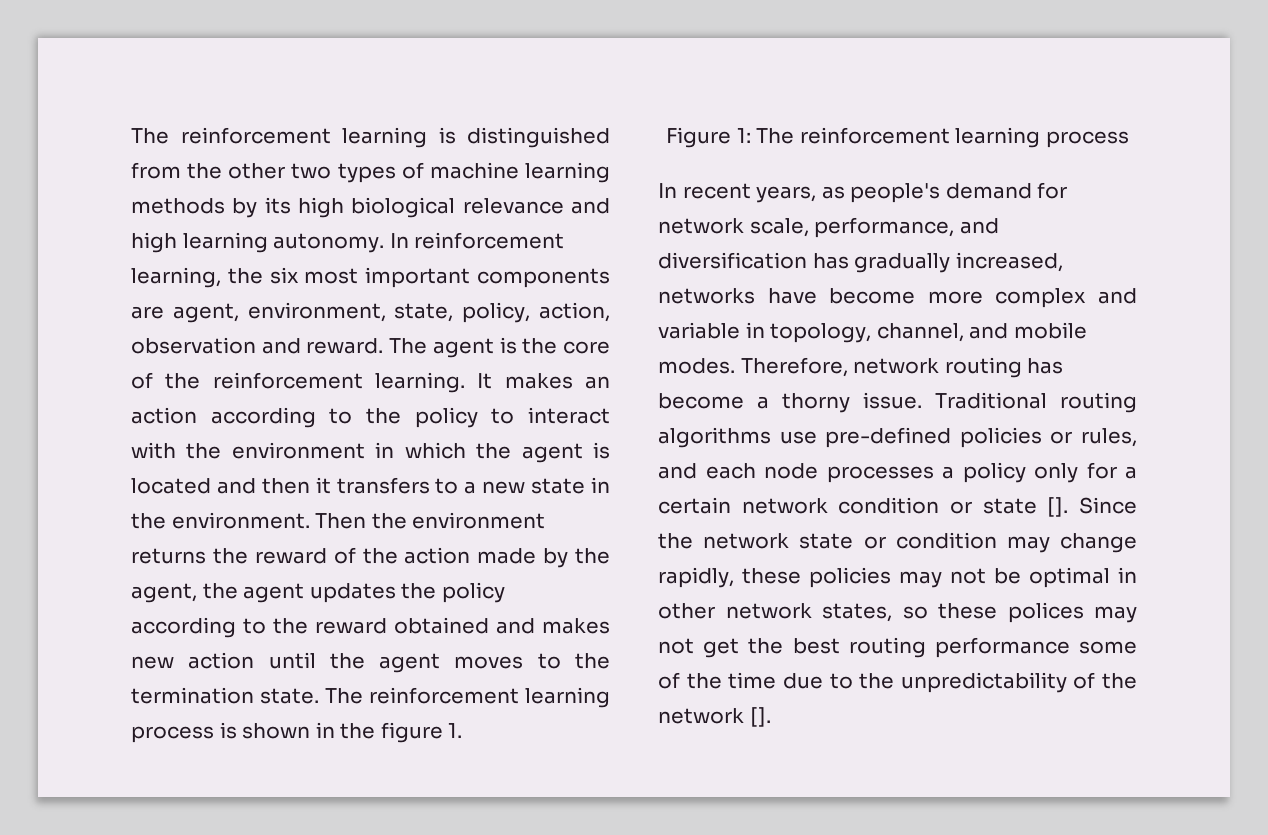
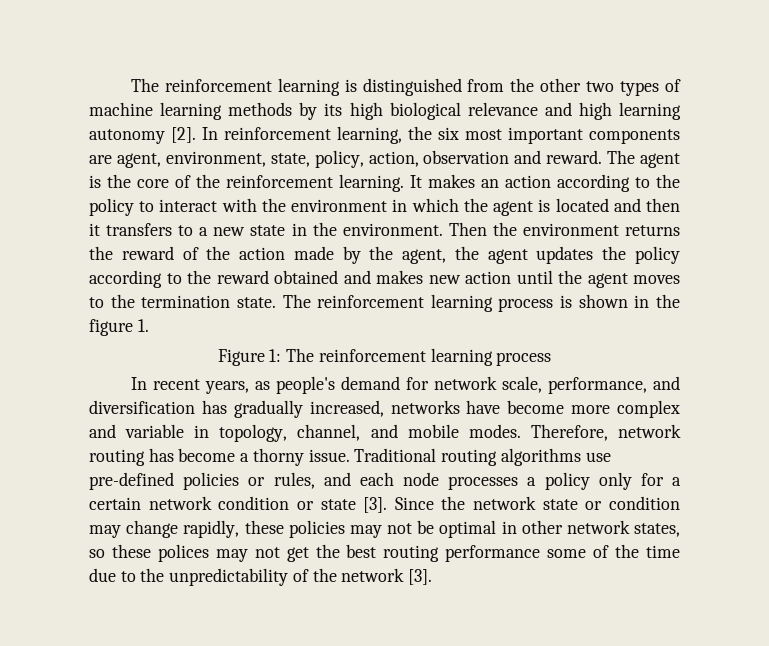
[273,233,385,253] autonomy. -> [89,127,196,144] autonomy [2].
[1047,497,1069,517] []. -> [363,497,388,513] [3].
[749,707,771,727] []. -> [408,569,433,585] [3].

